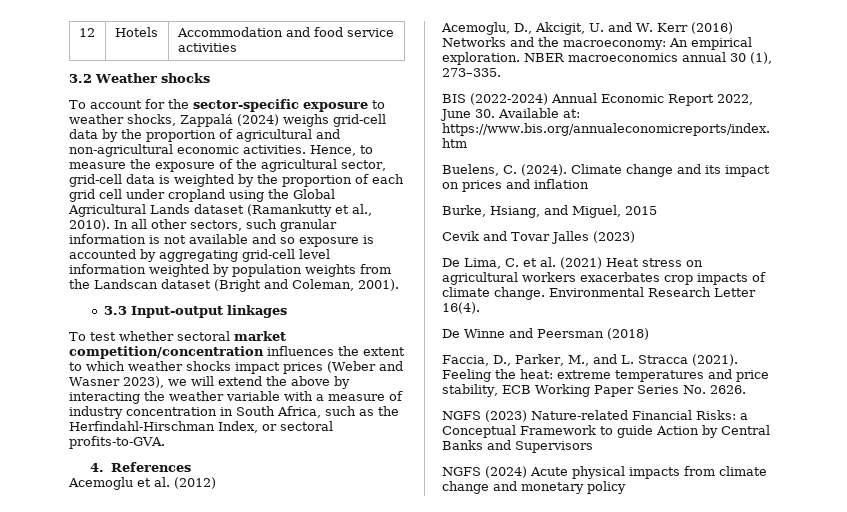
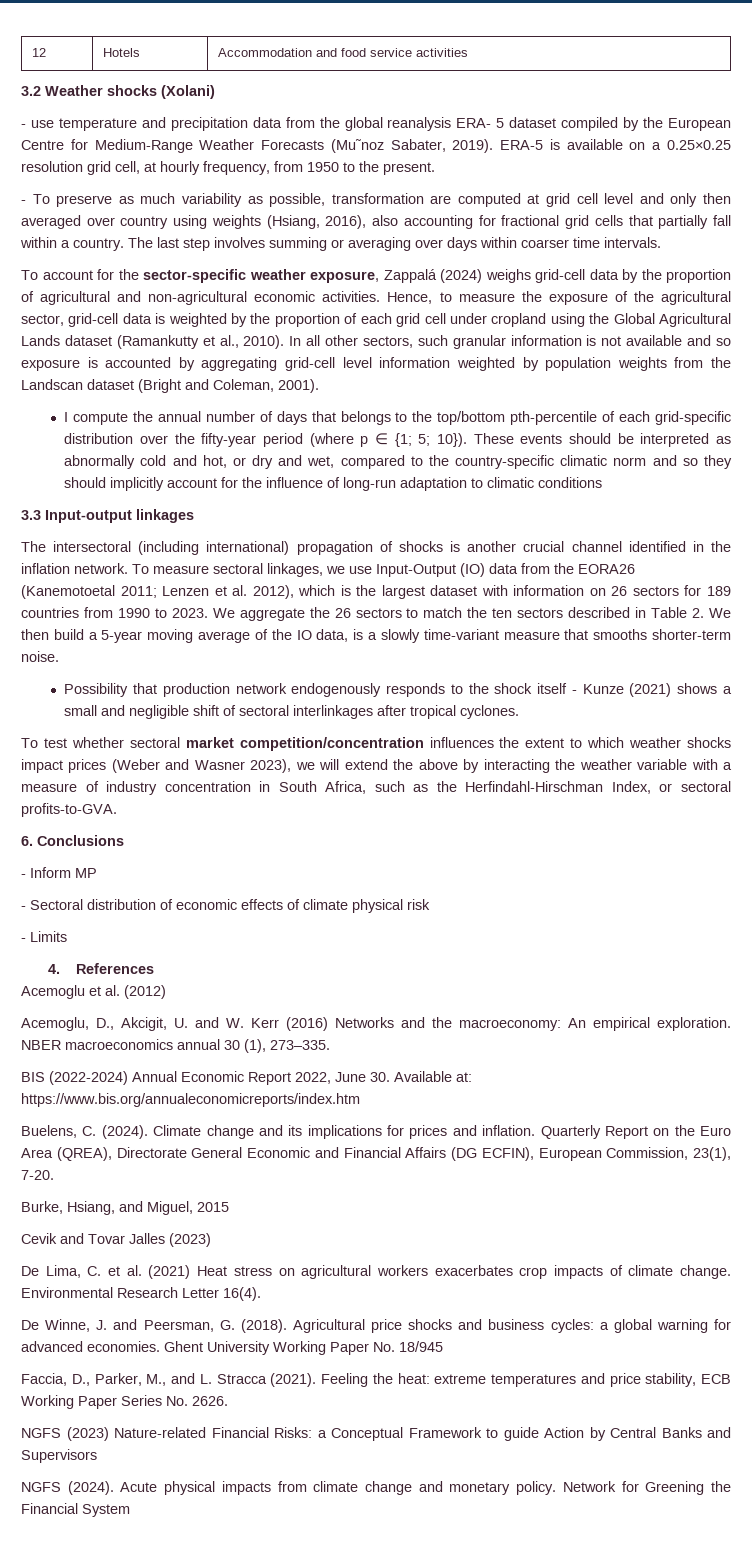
(210, 78) none -> [161,85,215,99] [21,117,731,131] [21,139,731,153] [21,161,435,175] [21,193,732,207] [21,215,732,229] [20,237,661,251] (Xolani) // - use temperature and precipitation data from the global reanalysis ERA- 5 dataset compiled by the European Centre for Medium-Range Weather Forecasts (Mu˜noz Sabater, 2019). ERA-5 is available on a 0.25×0.25 resolution grid cell, at hourly frequency, from 1950 to the present. // - To preserve as much variability as possible, transformation are computed at grid cell level and only then averaged over country using weights (Hsiang, 2016), also accounting for fractional grid cells that partially fall within a country. The last step involves summing or averaging over days within coarser time intervals.
[303,100,385,112] [69,114,176,126] exposure to weather shocks, -> [249,269,379,283] weather exposure,
[103,305,287,318] 3.3 Input-output linkages -> [64,411,731,425] [64,433,731,447] [64,455,732,469] [64,477,603,491] [21,509,194,523] [21,541,731,555] [21,563,635,577] [21,585,731,599] [21,607,732,621] [21,629,732,643] [21,651,59,662] [64,683,732,697] [64,705,520,719] I compute the annual number of days that belongs to the top/bottom pth-percentile of each grid-specific distribution over the fifty-year period (where p ∈ {1; 5; 10}). These events should be interpreted as abnormally cold and hot, or dry and wet, compared to the country-specific climatic norm and so they should implicitly account for the influence of long-run adaptation to climatic conditions // 3.3 Input-output linkages // The intersectoral (including international) propagation of shocks is another crucial channel identified in the inflation network. To measure sectoral linkages, we use Input-Output (IO) data from the EORA26 (Kanemotoetal 2011; Lenzen et al. 2012), which is the largest dataset with information on 26 sectors for 189 countries from 1990 to 2023. We aggregate the 26 sectors to match the ten sectors described in Table 2. We then build a 5-year moving average of the IO data, is a slowly time-variant measure that smooths shorter-term noise. // Possibility that production network endogenously responds to the shock itself - Kunze (2021) shows a small and negligible shift of sectoral interlinkages after tropical cyclones.
(165, 442) none -> [21,835,124,846] [21,867,97,878] [21,899,430,913] [21,931,67,942] // 6. Conclusions // - Inform MP // - Sectoral distribution of economic effects of climate physical risk // - Limits
[725,165,770,177] [442,179,589,192] impact on prices and inflation -> [307,1125,731,1139] [21,1147,731,1161] [21,1170,54,1180] implications for prices and inflation. Quarterly Report on the Euro Area (QREA), Directorate General Economic and Financial Affairs (DG ECFIN), European Commission, 23(1), 7-20.
[464,328,649,340] Winne and Peersman (2018) -> [45,1319,731,1333] [21,1341,443,1355] Winne, J. and Peersman, G. (2018). Agricultural price shocks and business cycles: a global warning for advanced economies. Ghent University Working Paper No. 18/945
[485,466,527,478] (2024) -> [67,1481,114,1495] (2024).
[587,481,626,494] policy -> [516,1481,731,1495] [21,1503,130,1517] policy. Network for Greening the Financial System

